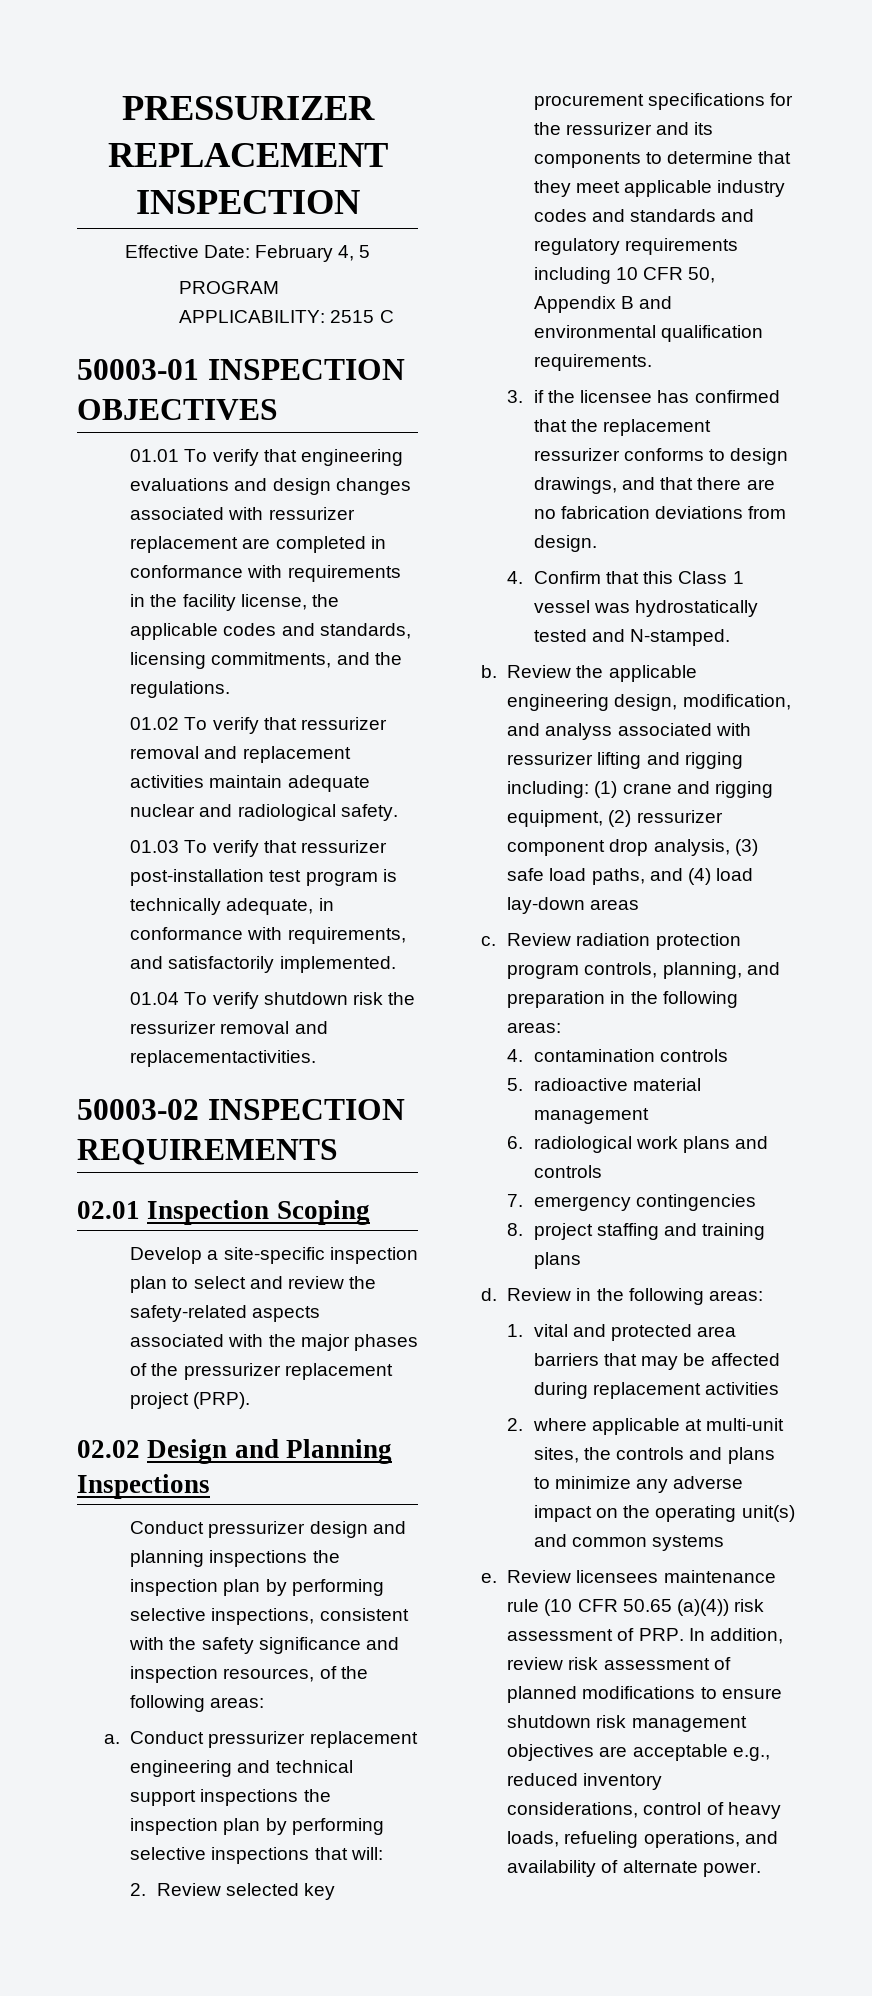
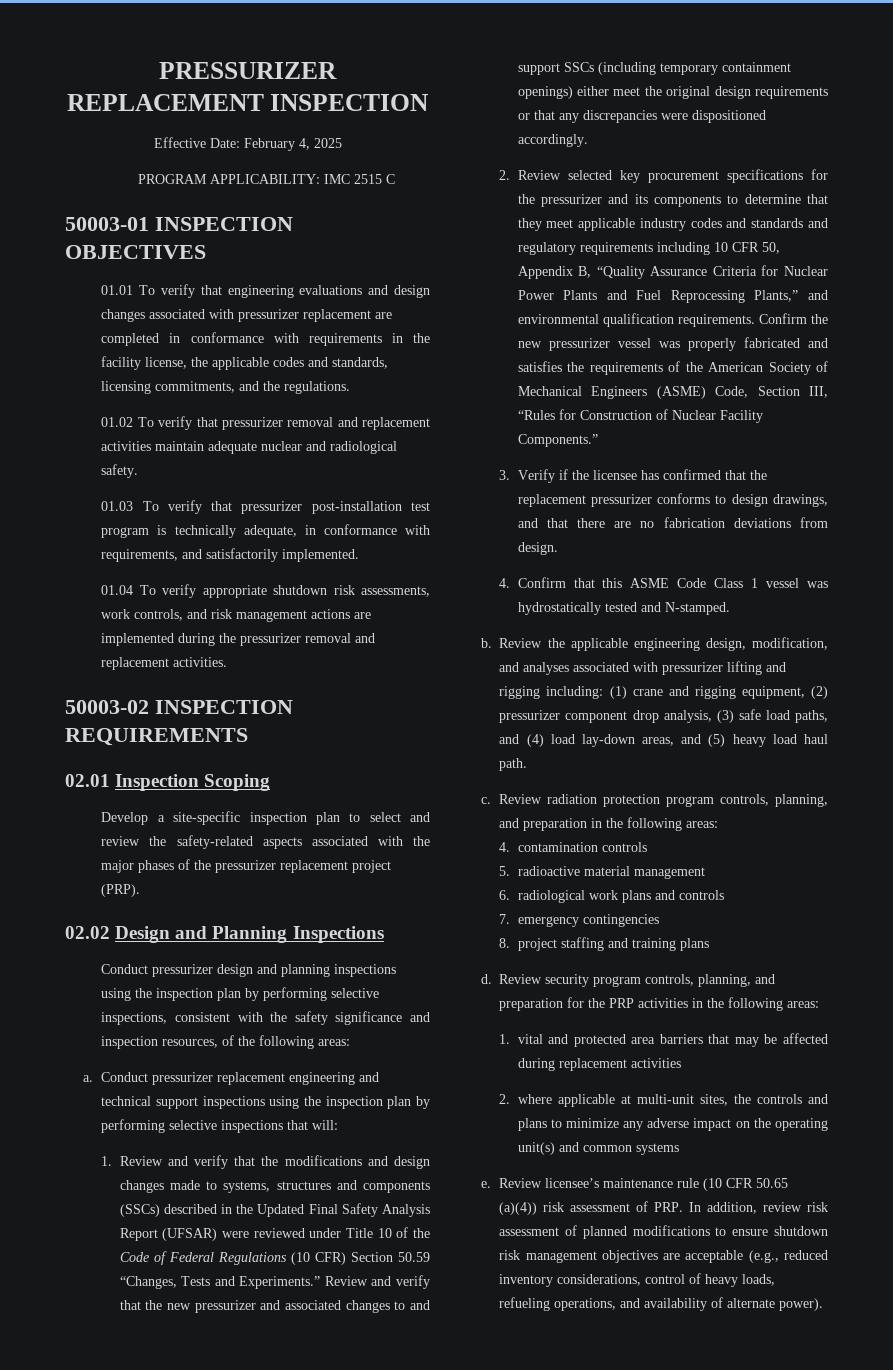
[359,245,371,258] 5 -> [313,138,342,148] 2025
(326, 316) none -> [323,174,350,184] IMC
[268,507,355,520] ressurizer -> [238,309,300,322] pressurizer
[300,717,387,730] ressurizer -> [221,417,283,430] pressurizer
[300,840,387,853] ressurizer -> [241,501,303,514] pressurizer
[263,992,415,1005] [130,1021,328,1034] [130,1050,317,1067] shutdown risk the ressurizer removal and replacementactivities. -> [202,585,430,598] [101,609,372,622] [101,633,376,646] [101,657,228,670] appropriate shutdown risk assessments, work controls, and risk management actions are implemented during the pressurizer removal and replacement activities.
(308, 1558) none -> [101,988,132,1001] using
(299, 1797) none -> [269,1096,300,1109] using
(383, 1853) none -> [101,1155,430,1169] [119,1180,430,1193] [119,1203,430,1217] [119,1227,431,1241] [119,1251,430,1265] [119,1275,431,1289] [119,1300,430,1313] [517,62,791,75] [517,86,828,99] [517,110,766,123] [517,134,588,147] // 1. Review and verify that the modifications and design changes made to systems, structures and components (SSCs) described in the Updated Final Safety Analysis Report (UFSAR) were reviewed under Title 10 of the Code of Federal Regulations (10 CFR) Section 50.59 “Changes, Tests and Experiments.” Review and verify that the new pressurizer and associated changes to and support SSCs (including temporary containment openings) either meet the original design requirements or that any discrepancies were dispositioned accordingly.
[566,122,653,135] ressurizer -> [540,194,602,207] pressurizer
[621,296,673,309] [533,325,764,342] [533,354,652,371] B and environmental qualification requirements. -> [578,265,828,279] [517,290,828,303] [517,313,828,327] [517,337,828,351] [517,361,828,375] [517,386,828,399] [517,409,763,423] [517,434,598,447] B, “Quality Assurance Criteria for Nuclear Power Plants and Fuel Reprocessing Plants,” and environmental qualification requirements. Confirm the new pressurizer vessel was properly fabricated and satisfies the requirements of the American Society of Mechanical Engineers (ASME) Code, Section III, “Rules for Construction of Nuclear Facility Components.”
(524, 396) none -> [517,469,555,483] Verify
[533,448,620,461] ressurizer -> [590,494,652,507] pressurizer
(674, 577) none -> [630,578,707,588] ASME Code
[545,723,751,740] [507,752,594,765] analyss associated with ressurizer -> [523,662,724,675] analyses associated with pressurizer
[636,810,723,823] ressurizer -> [499,710,561,723] pressurizer
[590,899,640,910] areas -> [642,734,828,747] [499,758,528,771] areas, and (5) heavy load haul path.
(572, 1294) none -> [545,974,776,987] [499,997,689,1011] security program controls, planning, and preparation for the PRP activities
[576,1570,659,1583] licensees -> [545,1178,600,1188] licensee’s
[732,1747,770,1761] e.g., -> [748,1250,779,1263] (e.g.,
[702,1862,761,1877] power. -> [779,1298,824,1311] power).

